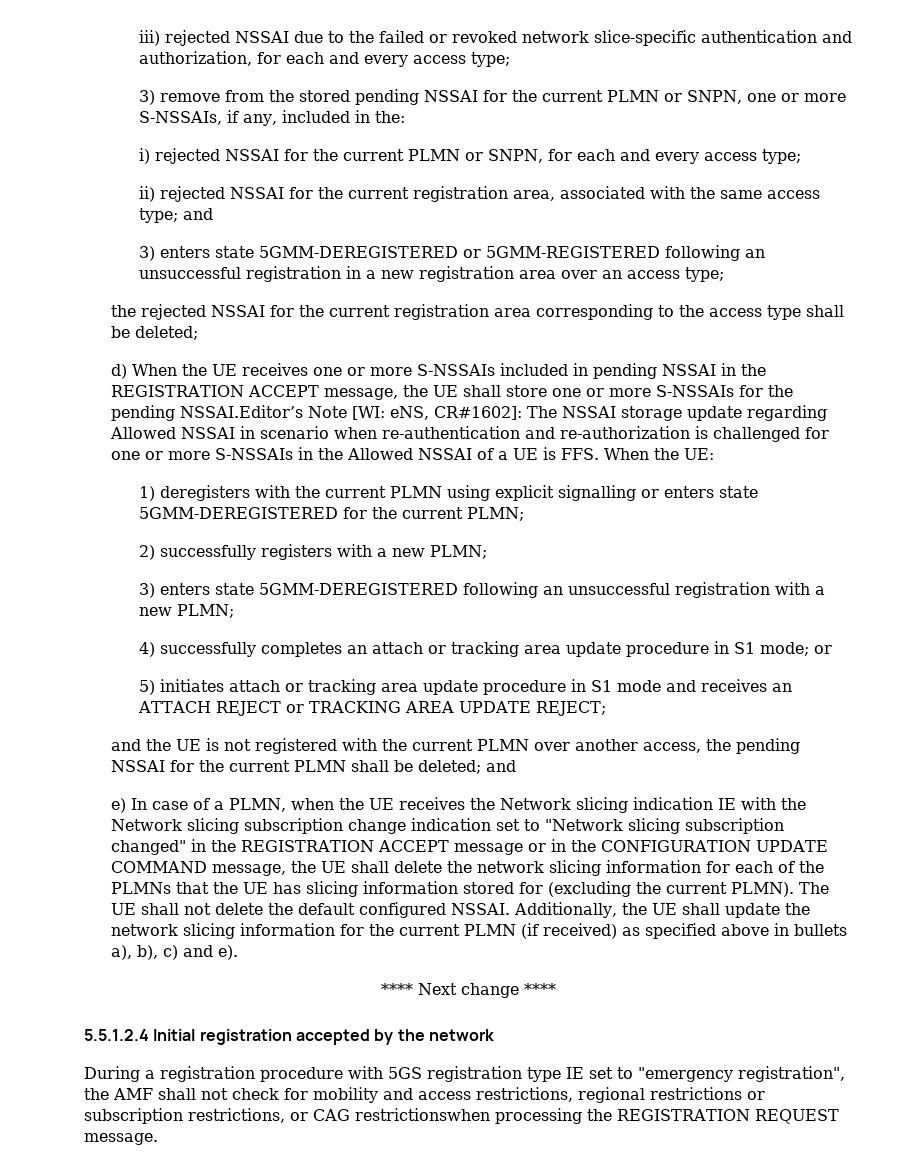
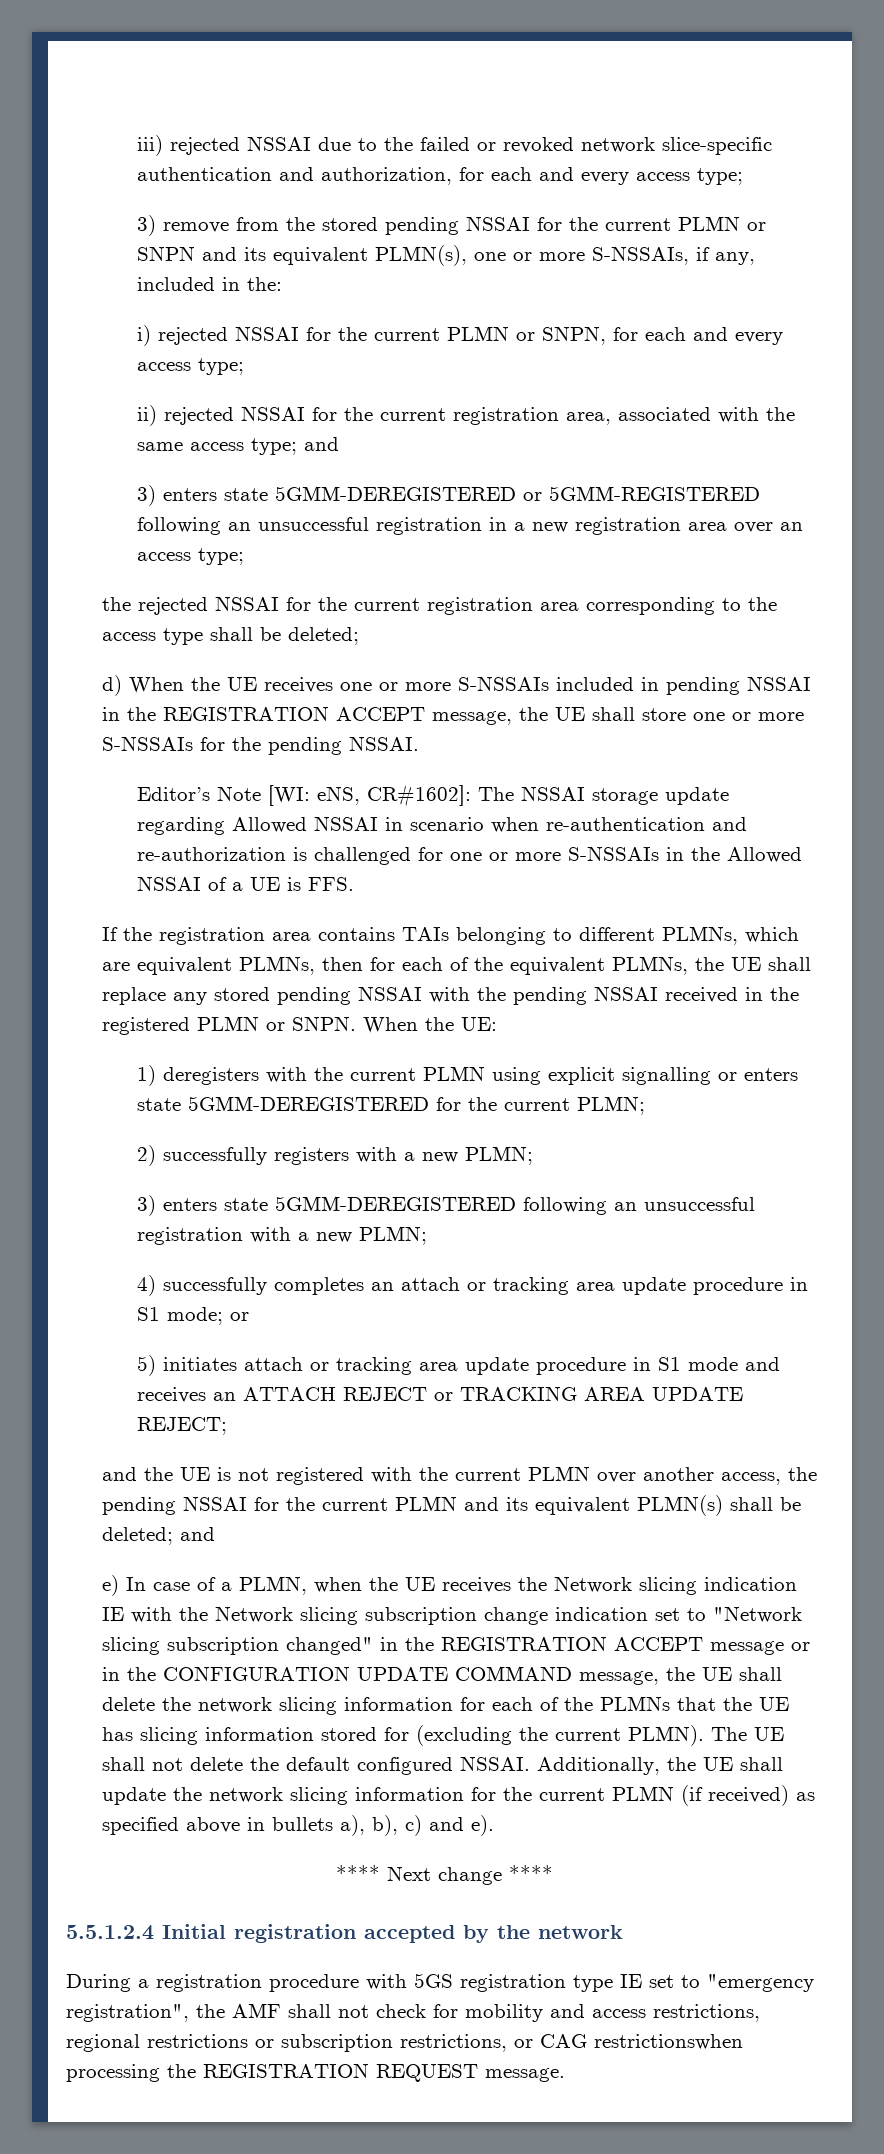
[686,90,742,104] SNPN, -> [137,245,468,266] SNPN and its equivalent PLMN(s),
[180,405,304,418] NSSAI.Editor’s -> [348,736,419,751] [137,787,211,801] NSSAI. // Editor’s
(600, 454) none -> [101,926,799,945] [101,956,811,975] [101,986,799,1005] [101,1016,356,1035] // If the registration area contains TAIs belonging to different PLMNs, which are equivalent PLMNs, then for each of the equivalent PLMNs, the UE shall replace any stored pending NSSAI with the pending NSSAI received in the registered PLMN or SNPN.
(347, 766) none -> [463,1495,723,1516] and its equivalent PLMN(s)

